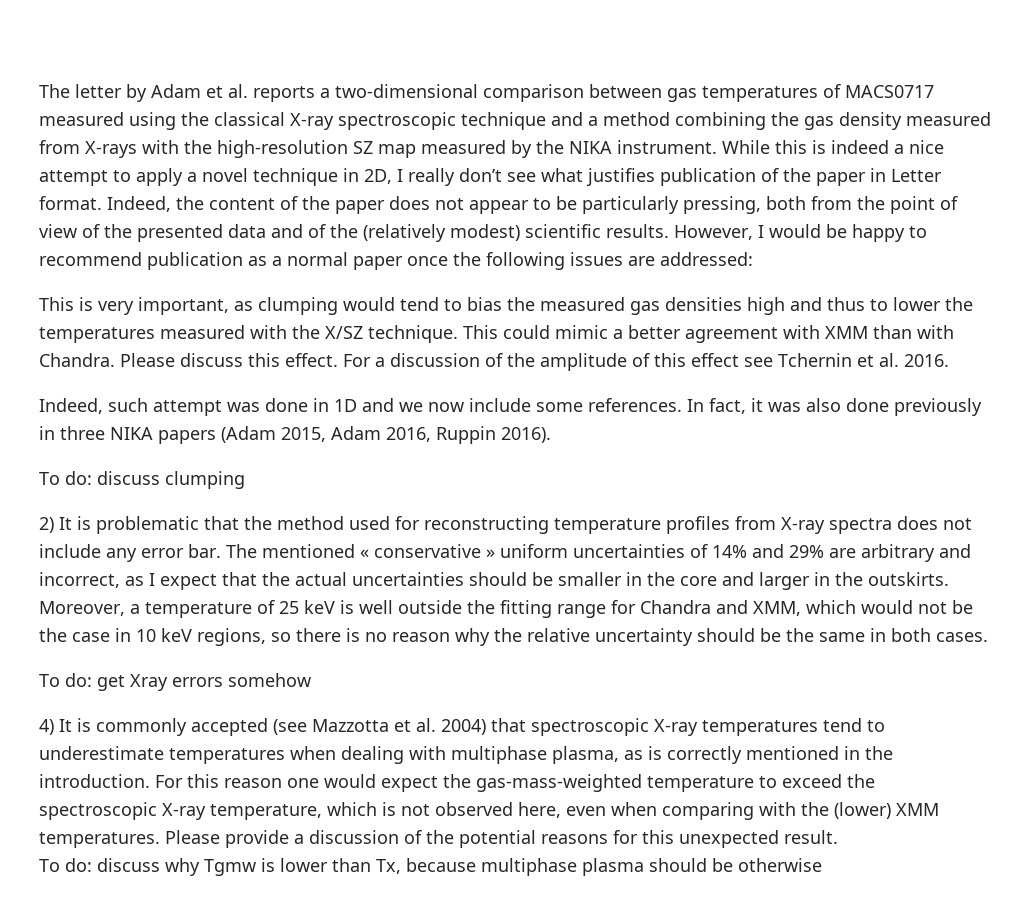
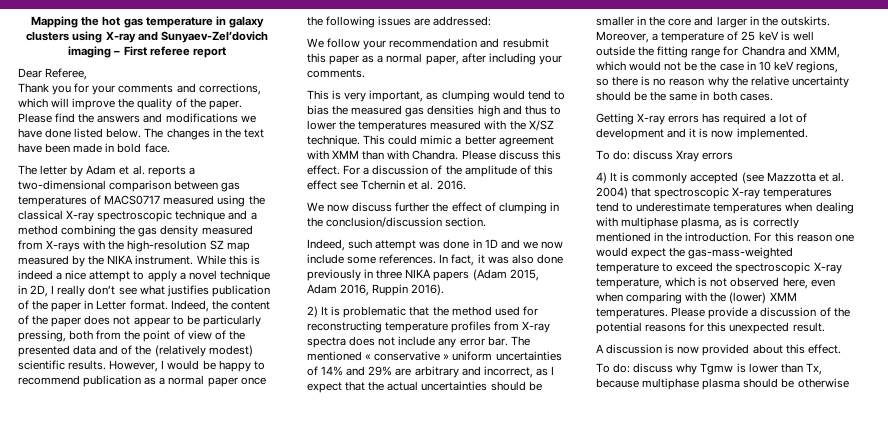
(39, 91) none -> [31,16,264,28] [26,31,268,43] [68,46,226,58] [18,68,88,80] [18,83,261,95] [18,98,242,110] [18,113,256,123] [18,128,264,140] [18,143,170,153] Mapping the hot gas temperature in galaxy clusters using X-ray and Sunyaev-Zel’dovich imaging – First referee report // Dear Referee, // Thank you for your comments and corrections, which will improve the quality of the paper. Please find the answers and modifications we have done listed below. The changes in the text have been made in bold face. //
(753, 259) none -> [307,38,549,50] [307,53,562,65] [307,69,365,78] // We follow your recommendation and resubmit this paper as a normal paper, after including your comments.
(949, 360) none -> [307,202,559,214] [307,217,487,228] // We now discuss further the effect of clumping in the conclusion/discussion section.
[39,471,245,489] // To do: discuss clumping -> (445, 290) none
[39,673,125,691] // To do: get -> [596,113,807,125] [596,128,808,140] [596,150,674,160] // Getting X-ray errors has required a lot of development and it is now implemented. // To do: discuss
[228,673,311,687] somehow -> (734, 156) none
(838, 837) none -> [596,344,841,356] // A discussion is now provided about this effect.

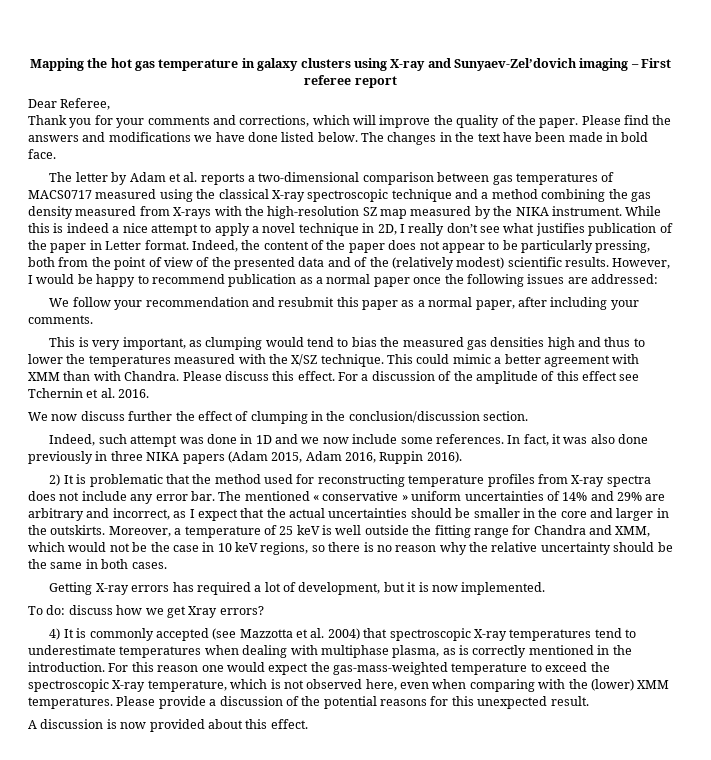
[596,128,687,140] development and -> [298,582,405,595] development, but
[676,150,734,162] Xray errors -> [116,605,264,618] how we get Xray errors?
[596,363,822,375] [596,378,849,390] // To do: discuss why Tgmw is lower than Tx, because multiphase plasma should be otherwise -> (308, 724) none

